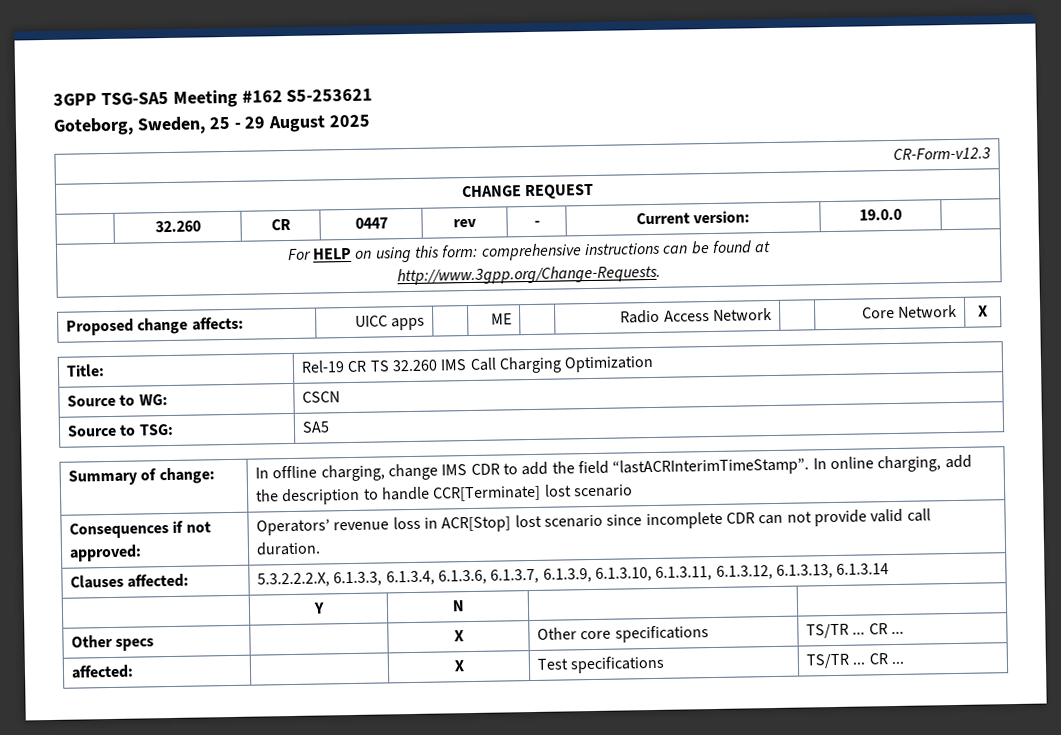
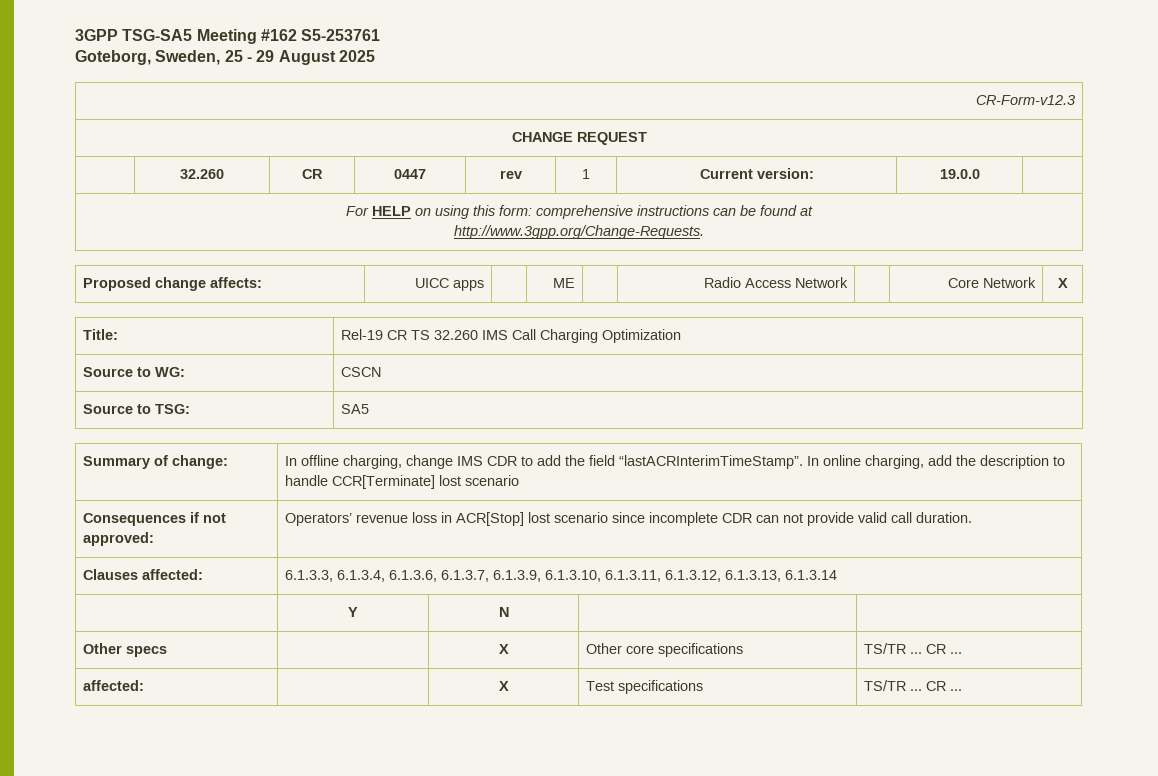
[286,88,374,103] S5-253621 -> [301,29,381,41] S5-253761
[533,220,540,226] - -> [582,169,590,179] 1
[257,572,331,588] 5.3.2.2.2.X, -> (203, 574) none

